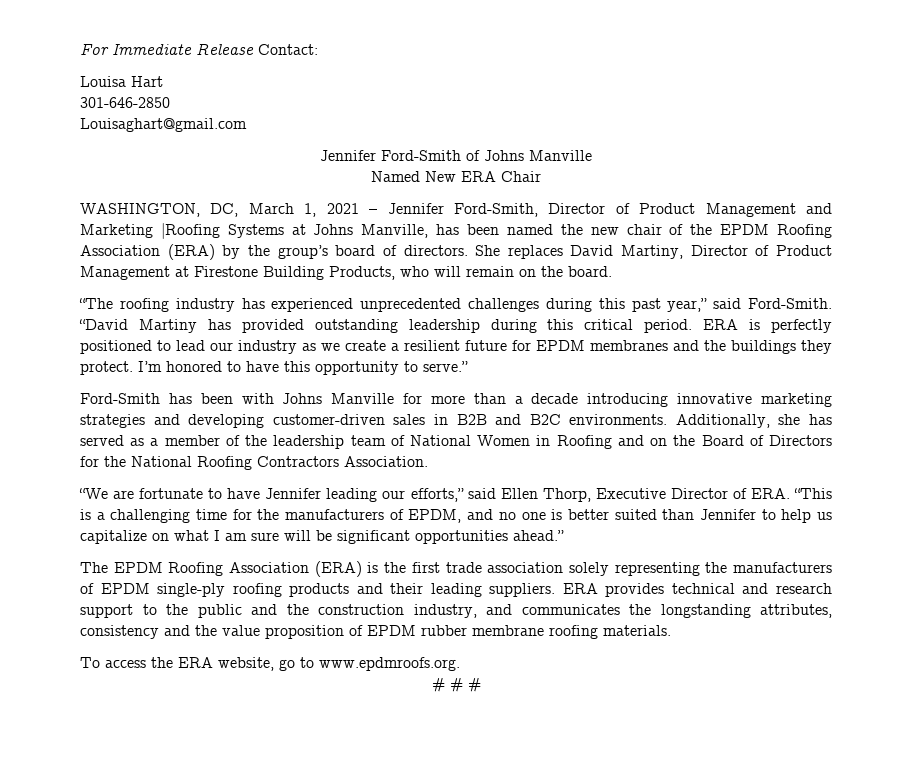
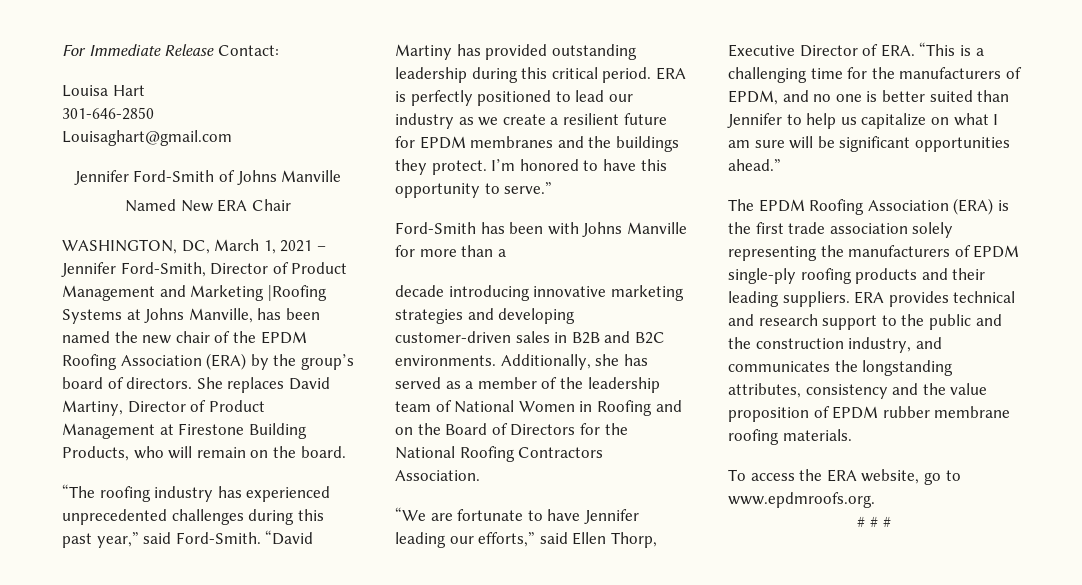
(523, 400) none -> (506, 253) //

